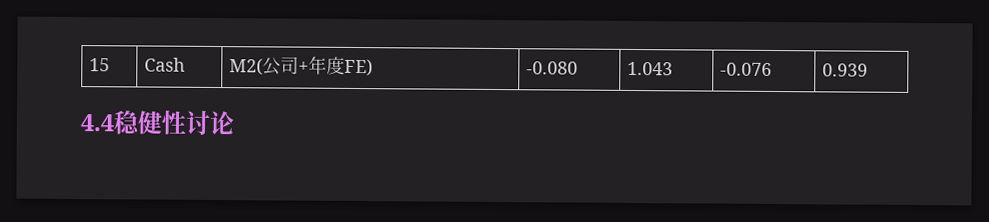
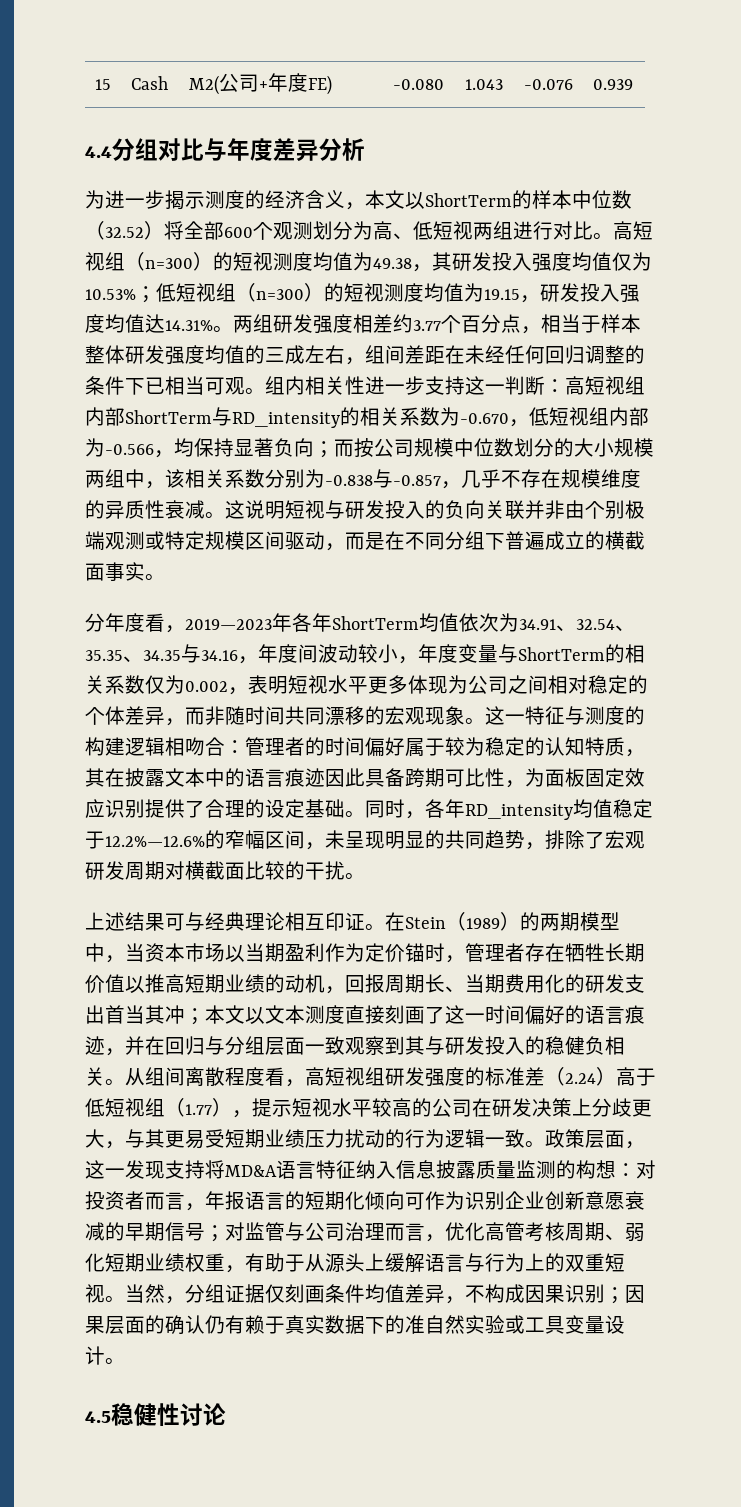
(114, 123) none -> [112,138,365,162] [85,190,632,210] [85,221,653,240] [85,252,652,272] [85,283,640,303] [85,314,641,334] [85,345,645,365] [85,376,645,395] [85,407,649,428] [85,438,654,458] [85,469,641,489] [85,500,645,519] [85,531,645,551] [85,562,165,581] [85,613,635,633] [85,644,645,664] [85,675,648,695] [85,706,645,726] [85,737,645,757] [85,768,645,788] [85,799,653,820] [85,830,645,850] [85,861,365,880] [85,912,620,931] [85,943,645,963] [85,974,645,994] [85,1005,645,1025] [85,1036,625,1056] [85,1067,656,1087] [85,1098,652,1118] [85,1129,645,1149] [85,1160,656,1179] [85,1191,645,1211] [85,1222,645,1242] [85,1253,625,1273] [85,1284,645,1304] [85,1315,625,1335] [85,1346,125,1365] [85,1411,111,1423] 分组对比与年度差异分析 // 为进一步揭示测度的经济含义，本文以ShortTerm的样本中位数（32.52）将全部600个观测划分为高、低短视两组进行对比。高短视组（n=300）的短视测度均值为49.38，其研发投入强度均值仅为10.53%；低短视组（n=300）的短视测度均值为19.15，研发投入强度均值达14.31%。两组研发强度相差约3.77个百分点，相当于样本整体研发强度均值的三成左右，组间差距在未经任何回归调整的条件下已相当可观。组内相关性进一步支持这一判断：高短视组内部ShortTerm与RD_intensity的相关系数为-0.670，低短视组内部为-0.566，均保持显著负向；而按公司规模中位数划分的大小规模两组中，该相关系数分别为-0.838与-0.857，几乎不存在规模维度的异质性衰减。这说明短视与研发投入的负向关联并非由个别极端观测或特定规模区间驱动，而是在不同分组下普遍成立的横截面事实。 // 分年度看，2019—2023年各年ShortTerm均值依次为34.91、32.54、35.35、34.35与34.16，年度间波动较小，年度变量与ShortTerm的相关系数仅为0.002，表明短视水平更多体现为公司之间相对稳定的个体差异，而非随时间共同漂移的宏观现象。这一特征与测度的构建逻辑相吻合：管理者的时间偏好属于较为稳定的认知特质，其在披露文本中的语言痕迹因此具备跨期可比性，为面板固定效应识别提供了合理的设定基础。同时，各年RD_intensity均值稳定于12.2%—12.6%的窄幅区间，未呈现明显的共同趋势，排除了宏观研发周期对横截面比较的干扰。 // 上述结果可与经典理论相互印证。在Stein（1989）的两期模型中，当资本市场以当期盈利作为定价锚时，管理者存在牺牲长期价值以推高短期业绩的动机，回报周期长、当期费用化的研发支出首当其冲；本文以文本测度直接刻画了这一时间偏好的语言痕迹，并在回归与分组层面一致观察到其与研发投入的稳健负相关。从组间离散程度看，高短视组研发强度的标准差（2.24）高于低短视组（1.77），提示短视水平较高的公司在研发决策上分歧更大，与其更易受短期业绩压力扰动的行为逻辑一致。政策层面，这一发现支持将MD&A语言特征纳入信息披露质量监测的构想：对投资者而言，年报语言的短期化倾向可作为识别企业创新意愿衰减的早期信号；对监管与公司治理而言，优化高管考核周期、弱化短期业绩权重，有助于从源头上缓解语言与行为上的双重短视。当然，分组证据仅刻画条件均值差异，不构成因果识别；因果层面的确认仍有赖于真实数据下的准自然实验或工具变量设计。 // 4.5

